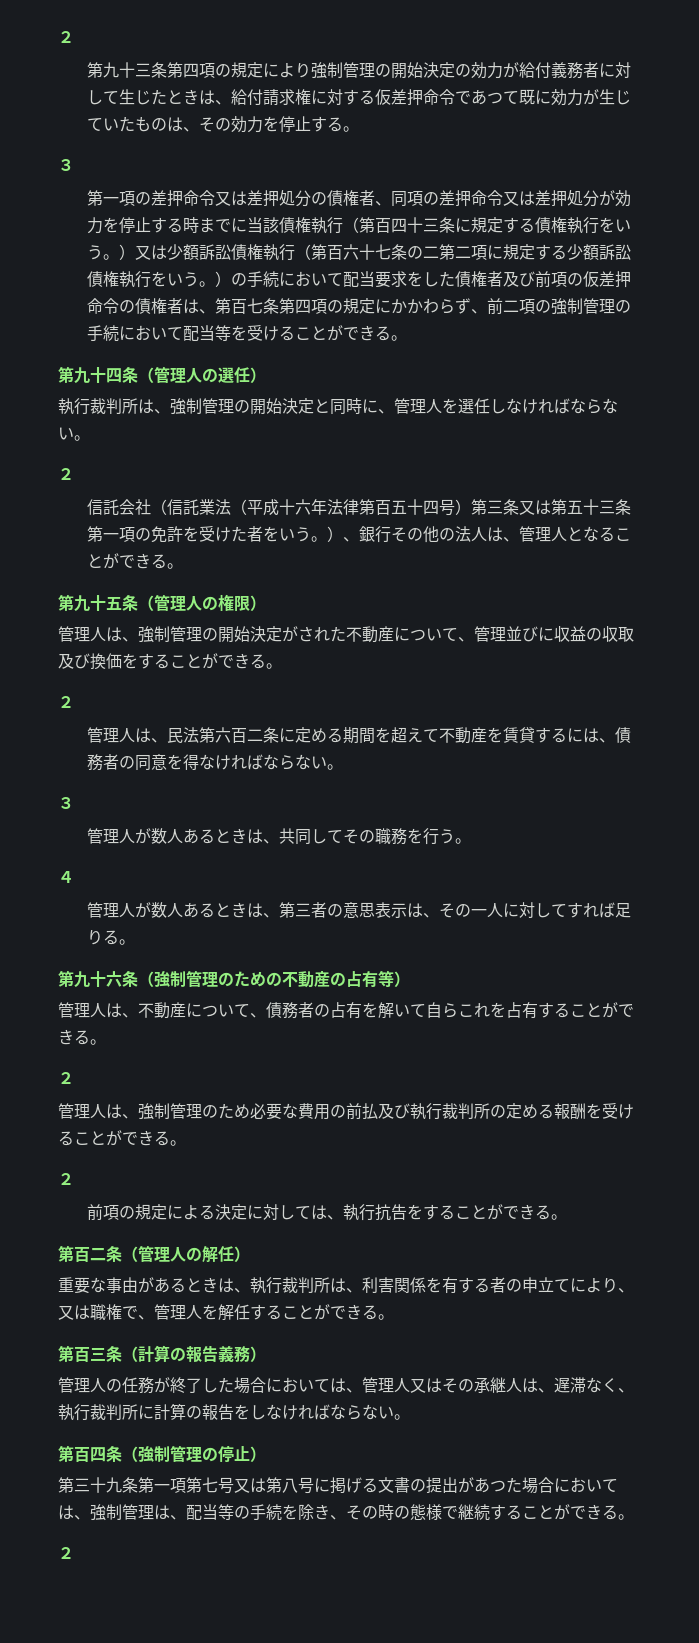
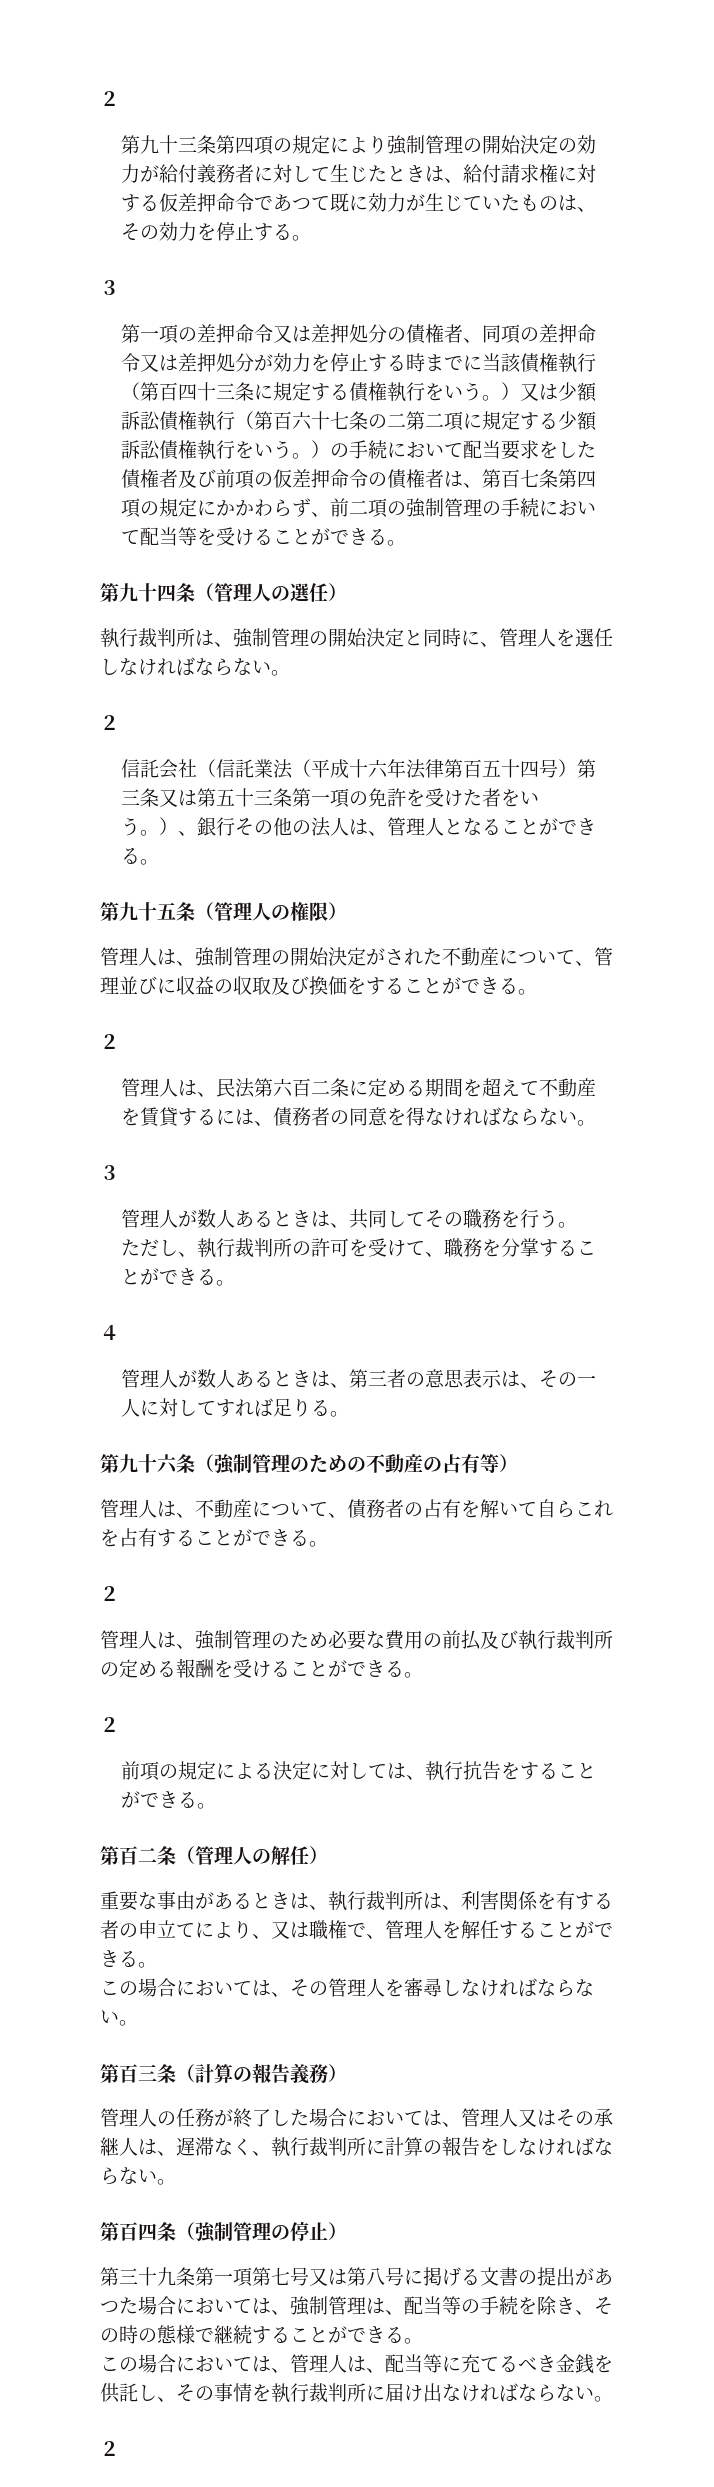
(471, 841) none -> [121,1238,597,1258] [121,1268,236,1286] // ただし、執行裁判所の許可を受けて、職務を分掌することができる。
(394, 1317) none -> [100,1978,594,1997] [100,2010,138,2026] // この場合においては、その管理人を審尋しなければならない。
(634, 1517) none -> [100,2354,613,2374] [100,2383,613,2403] // この場合においては、管理人は、配当等に充てるべき金銭を供託し、その事情を執行裁判所に届け出なければならない。

